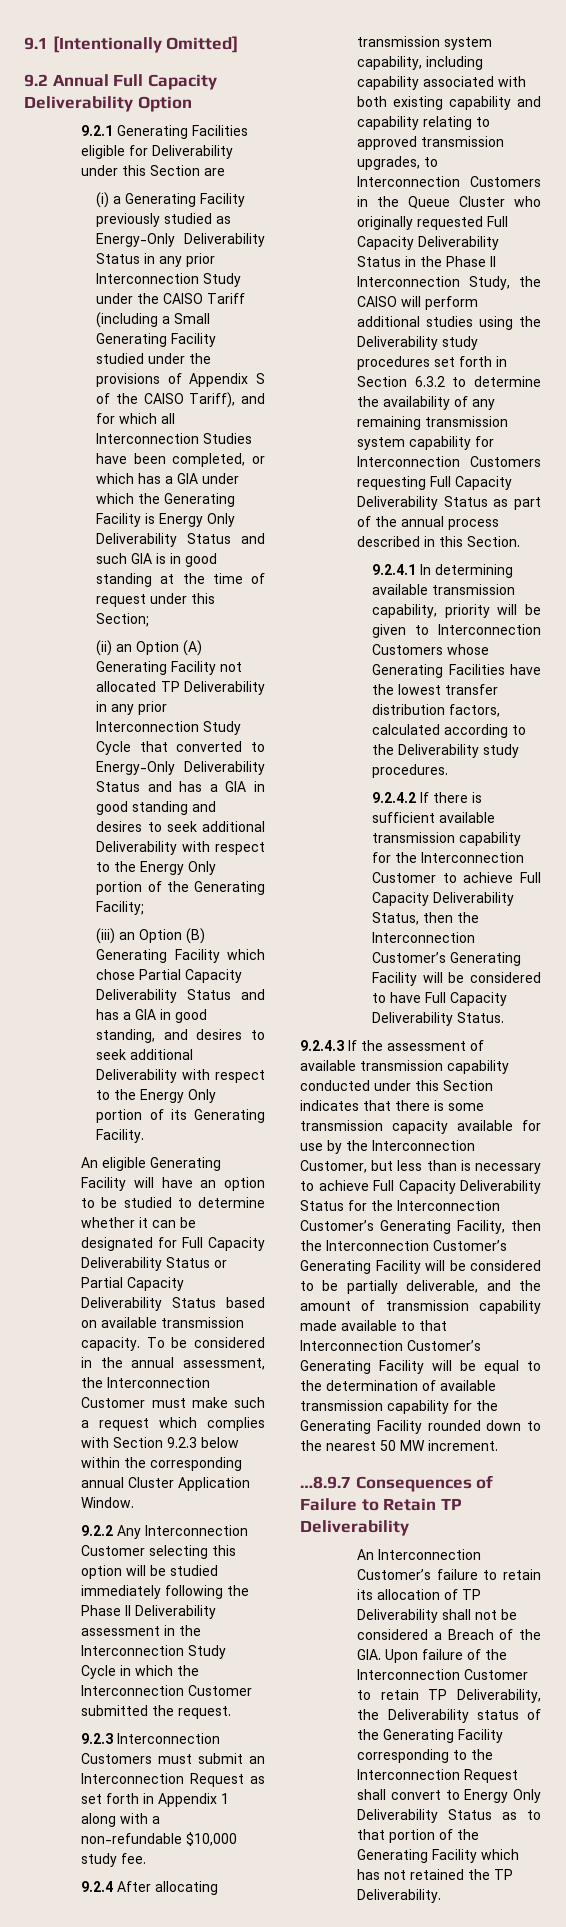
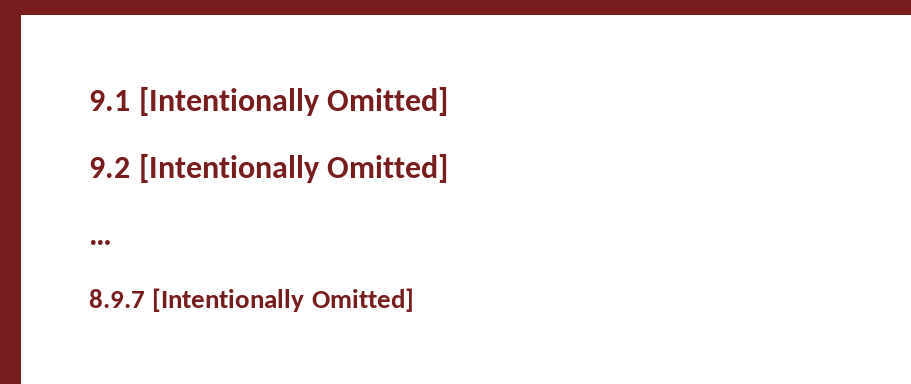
[52,74,217,90] [24,96,192,112] [81,125,249,139] [81,145,234,159] [81,165,226,176] [96,192,246,208] [96,213,232,227] [96,233,265,247] [96,253,216,267] [96,273,242,287] [96,293,246,304] [96,312,211,328] [96,333,217,347] [96,353,212,364] [96,373,265,387] [96,392,265,408] [96,413,176,424] [96,433,253,444] [96,453,265,467] [96,473,240,484] [96,493,236,507] [96,513,236,527] [96,533,265,547] [96,553,218,567] [96,573,266,587] [96,593,216,607] [96,613,150,627] [96,640,203,656] [96,661,243,675] [96,681,265,695] [96,701,168,715] [96,721,242,735] [96,741,265,755] [96,761,265,775] [96,781,265,792] [96,801,217,815] [96,821,265,832] [96,841,265,855] [96,861,217,875] [96,881,265,895] [96,901,145,915] [96,928,206,944] [96,949,265,963] [96,969,243,983] [96,989,265,1003] [96,1009,208,1023] [96,1029,265,1043] [96,1049,194,1060] [96,1069,265,1083] [96,1089,217,1103] [96,1109,265,1123] [96,1129,145,1143] [81,1157,222,1171] [81,1177,265,1191] [81,1197,265,1208] [81,1217,197,1228] [81,1237,265,1251] [81,1257,228,1271] [81,1277,185,1291] [81,1297,265,1311] [81,1317,245,1328] [81,1337,265,1351] [81,1357,265,1370] [81,1377,211,1388] [81,1397,265,1408] [81,1417,265,1431] [81,1437,240,1448] [81,1457,243,1471] [81,1477,251,1491] [81,1497,135,1508] [81,1525,249,1539] [81,1545,237,1559] [81,1565,219,1579] [81,1585,250,1599] [81,1605,217,1619] [81,1625,202,1636] [81,1645,227,1659] [81,1665,200,1679] [81,1685,253,1696] [81,1705,232,1719] [81,1733,221,1744] [81,1753,265,1764] [81,1773,265,1787] [81,1793,230,1807] [81,1813,161,1827] [81,1832,238,1846] [81,1853,147,1867] [81,1881,219,1895] [357,36,493,50] [357,56,484,70] [357,76,527,90] [357,96,541,110] [357,116,491,130] [357,136,505,150] [357,156,439,170] [357,176,541,187] [357,196,541,209] [357,216,509,230] [357,236,500,250] [357,256,497,267] [357,276,541,290] [357,296,479,310] [357,316,541,330] [357,336,479,350] [357,356,508,370] [357,376,541,387] [357,396,496,410] [357,416,509,430] [357,436,495,450] [357,456,541,467] [357,476,513,490] [357,496,541,510] [357,516,500,530] [357,536,521,547] [372,564,514,578] [372,584,516,595] [372,604,541,618] [372,624,541,638] [372,644,490,655] [372,664,541,678] [372,684,499,695] [372,704,501,717] [372,724,527,738] [372,744,520,758] [372,764,449,778] [372,792,483,803] [372,812,496,823] [372,832,522,846] [372,852,525,863] [372,872,541,883] [372,892,515,906] [372,912,480,925] [372,932,476,943] [372,952,522,966] [372,972,541,986] [372,992,508,1006] [372,1012,505,1026] [300,1040,484,1051] [300,1060,509,1074] [300,1080,493,1091] [300,1100,484,1111] [300,1120,541,1134] [300,1140,475,1154] [300,1160,541,1174] [300,1180,541,1194] [300,1200,500,1211] [300,1220,541,1234] [300,1240,507,1251] [300,1260,541,1274] [300,1280,541,1294] [300,1300,541,1314] [300,1320,447,1331] [300,1340,481,1351] [300,1360,541,1374] [300,1380,496,1391] [300,1400,498,1414] [300,1420,541,1434] [300,1440,498,1451] [300,1475,494,1492] [300,1498,462,1511] [300,1520,409,1536] [357,1549,482,1560] [357,1569,541,1580] [357,1589,482,1600] [357,1609,518,1623] [357,1629,541,1640] [357,1649,508,1663] [357,1669,529,1680] [357,1689,541,1703] [357,1709,541,1723] [357,1729,504,1743] [357,1749,494,1763] [357,1769,519,1783] [357,1789,541,1803] [357,1809,541,1823] [357,1829,480,1843] [357,1849,520,1863] [357,1869,514,1880] [357,1889,442,1903] Annual Full Capacity Deliverability Option // 9.2.1 Generating Facilities eligible for Deliverability under this Section are // (i) a Generating Facility previously studied as Energy-Only Deliverability Status in any prior Interconnection Study under the CAISO Tariff (including a Small Generating Facility studied under the provisions of Appendix S of the CAISO Tariff), and for which all Interconnection Studies have been completed, or which has a GIA under which the Generating Facility is Energy Only Deliverability Status and such GIA is in good standing at the time of request under this Section; // (ii) an Option (A) Generating Facility not allocated TP Deliverability in any prior Interconnection Study Cycle that converted to Energy-Only Deliverability Status and has a GIA in good standing and desires to seek additional Deliverability with respect to the Energy Only portion of the Generating Facility; // (iii) an Option (B) Generating Facility which chose Partial Capacity Deliverability Status and has a GIA in good standing, and desires to seek additional Deliverability with respect to the Energy Only portion of its Generating Facility. // An eligible Generating Facility will have an option to be studied to determine whether it can be designated for Full Capacity Deliverability Status or Partial Capacity Deliverability Status based on available transmission capacity. To be considered in the annual assessment, the Interconnection Customer must make such a request which complies with Section 9.2.3 below within the corresponding annual Cluster Application Window. // 9.2.2 Any Interconnection Customer selecting this option will be studied immediately following the Phase II Deliverability assessment in the Interconnection Study Cycle in which the Interconnection Customer submitted the request. // 9.2.3 Interconnection Customers must submit an Interconnection Request as set forth in Appendix 1 along with a non-refundable $10,000 study fee. // 9.2.4 After allocating transmission system capability, including capability associated with both existing capability and capability relating to approved transmission upgrades, to Interconnection Customers in the Queue Cluster who originally requested Full Capacity Deliverability Status in the Phase II Interconnection Study, the CAISO will perform additional studies using the Deliverability study procedures set forth in Section 6.3.2 to determine the availability of any remaining transmission system capability for Interconnection Customers requesting Full Capacity Deliverability Status as part of the annual process described in this Section. // 9.2.4.1 In determining available transmission capability, priority will be given to Interconnection Customers whose Generating Facilities have the lowest transfer distribution factors, calculated according to the Deliverability study procedures. // 9.2.4.2 If there is sufficient available transmission capability for the Interconnection Customer to achieve Full Capacity Deliverability Status, then the Interconnection Customer’s Generating Facility will be considered to have Full Capacity Deliverability Status. // 9.2.4.3 If the assessment of available transmission capability conducted under this Section indicates that there is some transmission capacity available for use by the Interconnection Customer, but less than is necessary to achieve Full Capacity Deliverability Status for the Interconnection Customer’s Generating Facility, then the Interconnection Customer’s Generating Facility will be considered to be partially deliverable, and the amount of transmission capability made available to that Interconnection Customer’s Generating Facility will be equal to the determination of available transmission capability for the Generating Facility rounded down to the nearest 50 MW increment. // …8.9.7 Consequences of Failure to Retain TP Deliverability // An Interconnection Customer’s failure to retain its allocation of TP Deliverability shall not be considered a Breach of the GIA. Upon failure of the Interconnection Customer to retain TP Deliverability, the Deliverability status of the Generating Facility corresponding to the Interconnection Request shall convert to Energy Only Deliverability Status as to that portion of the Generating Facility which has not retained the TP Deliverability. -> [138,153,449,183] [89,240,112,245] [89,288,414,312] [Intentionally Omitted] // … // 8.9.7 [Intentionally Omitted]

